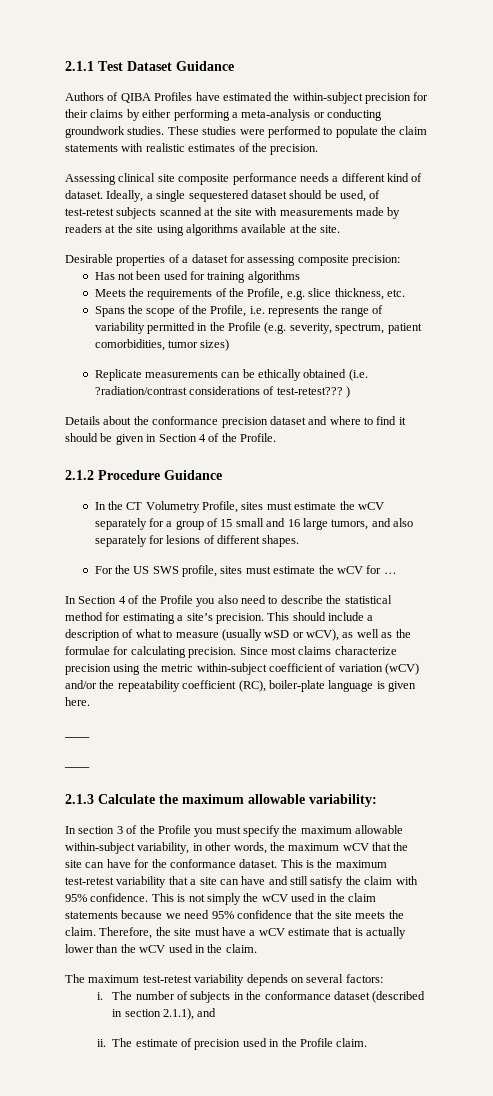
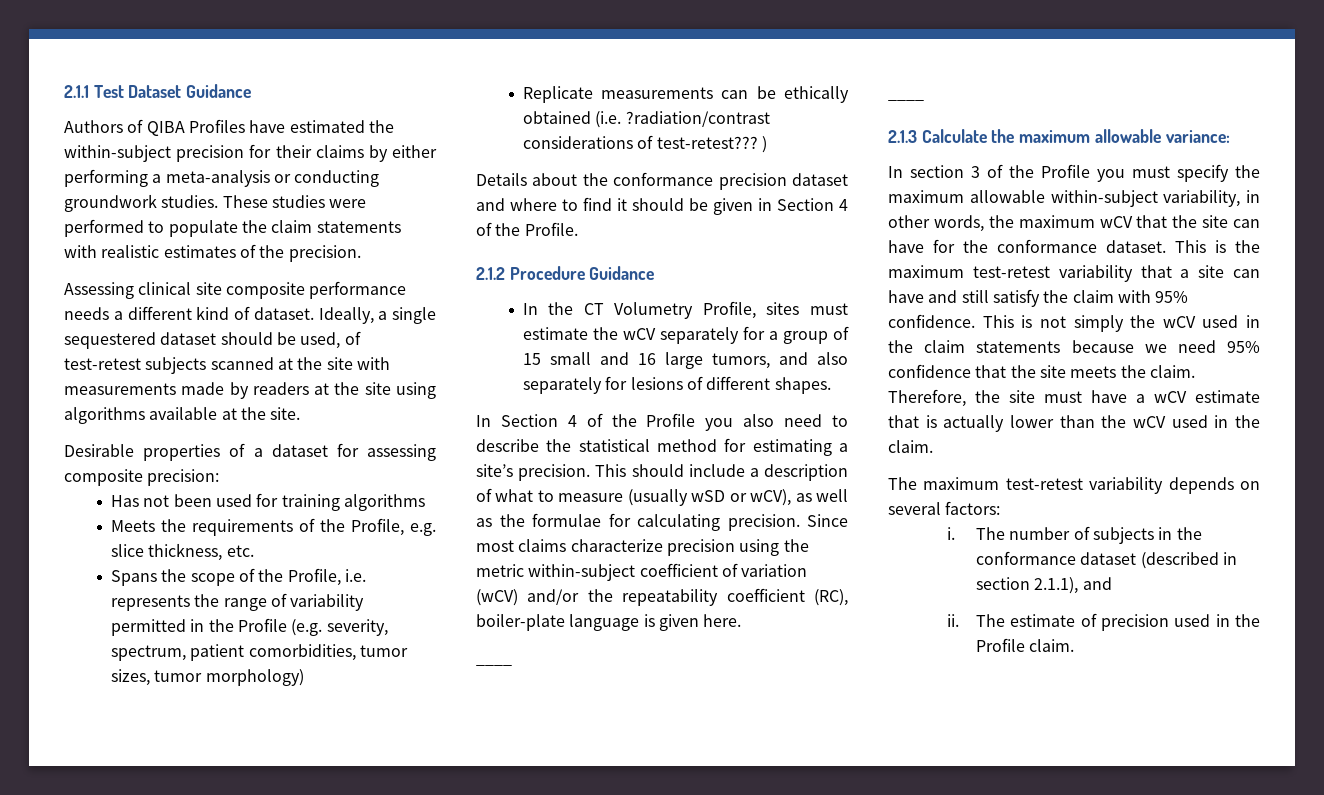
[200,339,230,351] sizes) -> [110,669,304,686] sizes, tumor morphology)
[94,565,397,577] // For the US SWS profile, sites must estimate the wCV for … -> (831, 385) none
[309,794,377,807] variability: -> [1165,130,1230,143] variance:

